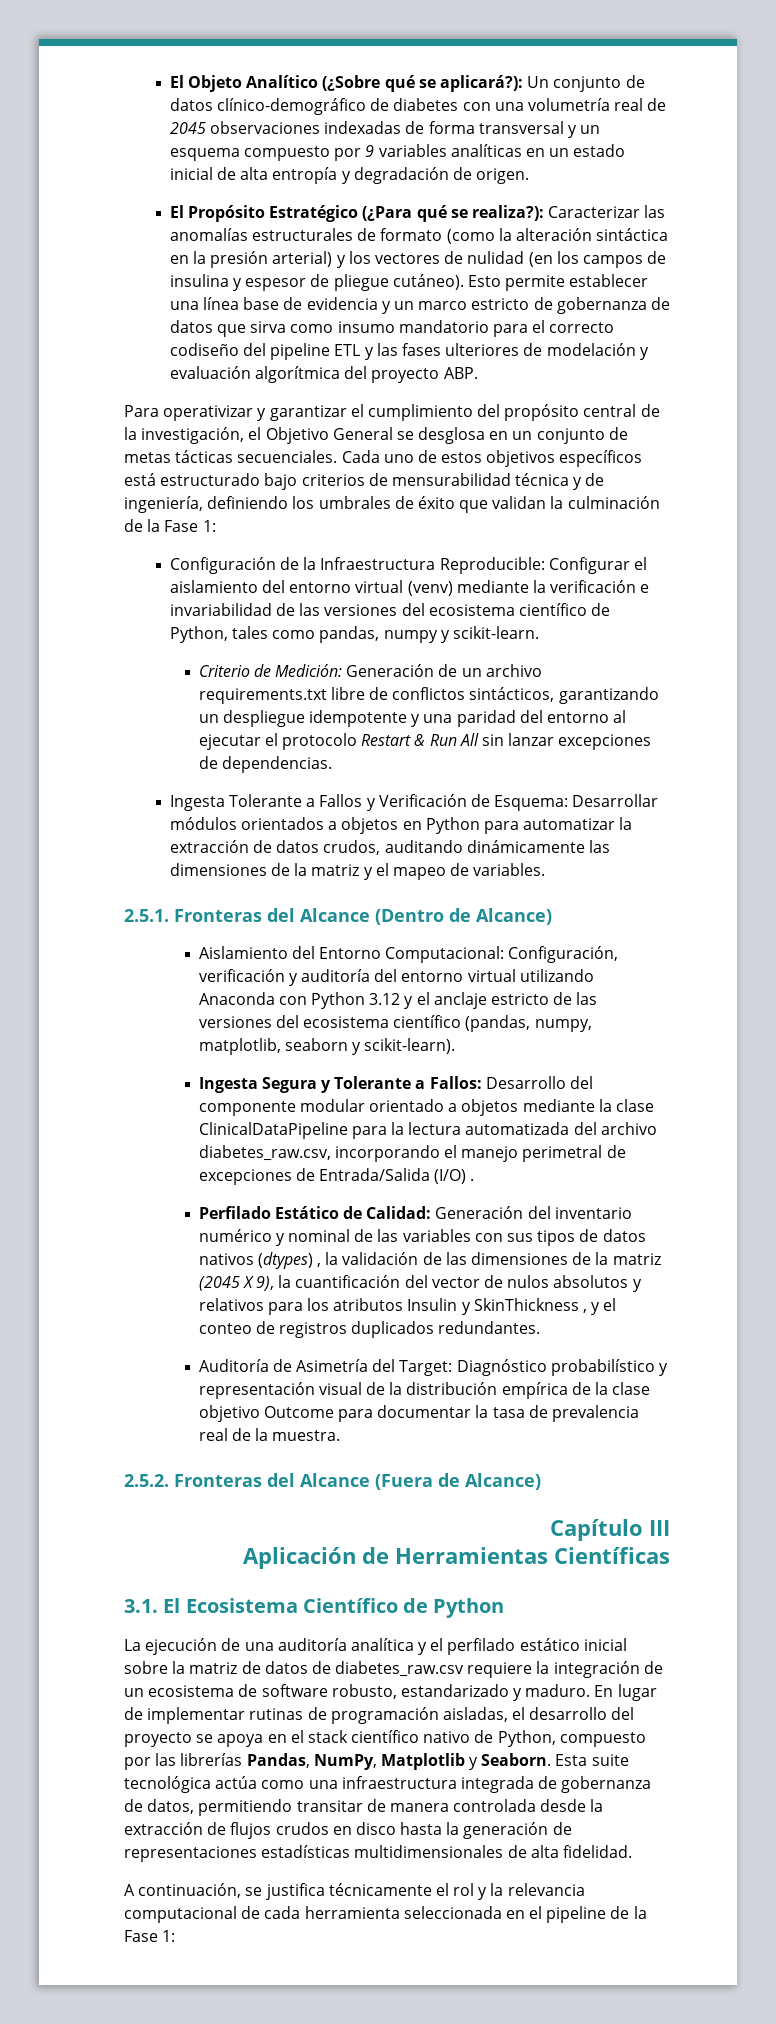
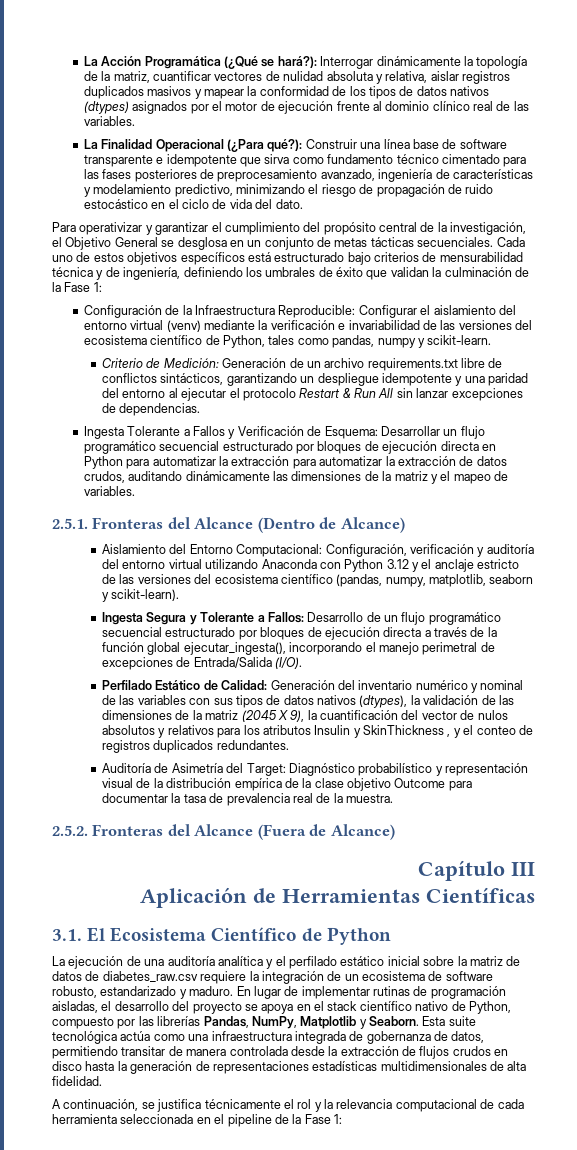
[169,75,645,92] [169,98,667,115] [169,121,601,138] [169,144,626,161] [169,167,530,184] [169,205,666,222] [169,228,669,244] [169,251,667,268] [169,274,649,291] [169,297,670,314] [169,320,615,337] [169,343,649,360] [169,366,478,383] El Objeto Analítico (¿Sobre qué se aplicará?): Un conjunto de datos clínico-demográfico de diabetes con una volumetría real de 2045 observaciones indexadas de forma transversal y un esquema compuesto por 9 variables analíticas en un estado inicial de alta entropía y degradación de origen. // El Propósito Estratégico (¿Para qué se realiza?): Caracterizar las anomalías estructurales de formato (como la alteración sintáctica en la presión arterial) y los vectores de nulidad (en los campos de insulina y espesor de pliegue cutáneo). Esto permite establecer una línea base de evidencia y un marco estricto de gobernanza de datos que sirva como insumo mandatorio para el correcto codiseño del pipeline ETL y las fases ulteriores de modelación y evaluación algorítmica del proyecto ABP. -> [83,56,528,69] [83,71,511,84] [83,86,490,99] [83,101,529,114] [83,116,135,126] [83,139,507,152] [83,154,527,167] [83,169,533,182] [83,184,494,197] [83,199,303,209] La Acción Programática (¿Qué se hará?): Interrogar dinámicamente la topología de la matriz, cuantificar vectores de nulidad absoluta y relativa, aislar registros duplicados masivos y mapear la conformidad de los tipos de datos nativos (dtypes) asignados por el motor de ejecución frente al dominio clínico real de las variables. // La Finalidad Operacional (¿Para qué?): Construir una línea base de software transparente e idempotente que sirva como fundamento técnico cimentado para las fases posteriores de preprocesamiento avanzado, ingeniería de características y modelamiento predictivo, minimizando el riesgo de propagación de ruido estocástico en el ciclo de vida del dato.
[169,817,399,834] módulos orientados a objetos -> [443,426,485,439] [83,441,479,454] un flujo programático secuencial estructurado por bloques de ejecución directa
(249, 846) none -> [292,456,456,469] para automatizar la extracción
[570,1076,594,1089] [198,1099,655,1116] [198,1122,657,1139] [198,1145,331,1161] del componente modular orientado a objetos mediante la clase ClinicalDataPipeline para la lectura automatizada del archivo diabetes_raw.csv, -> [366,612,501,625] [102,627,497,640] [102,642,286,655] de un flujo programático secuencial estructurado por bloques de ejecución directa a través de la función global ejecutar_ingesta(),
[434,1169,475,1184] (I/O) . -> [275,657,303,669] (I/O).
[257,1252,322,1269] (dtypes) , -> [359,695,408,708] (dtypes),

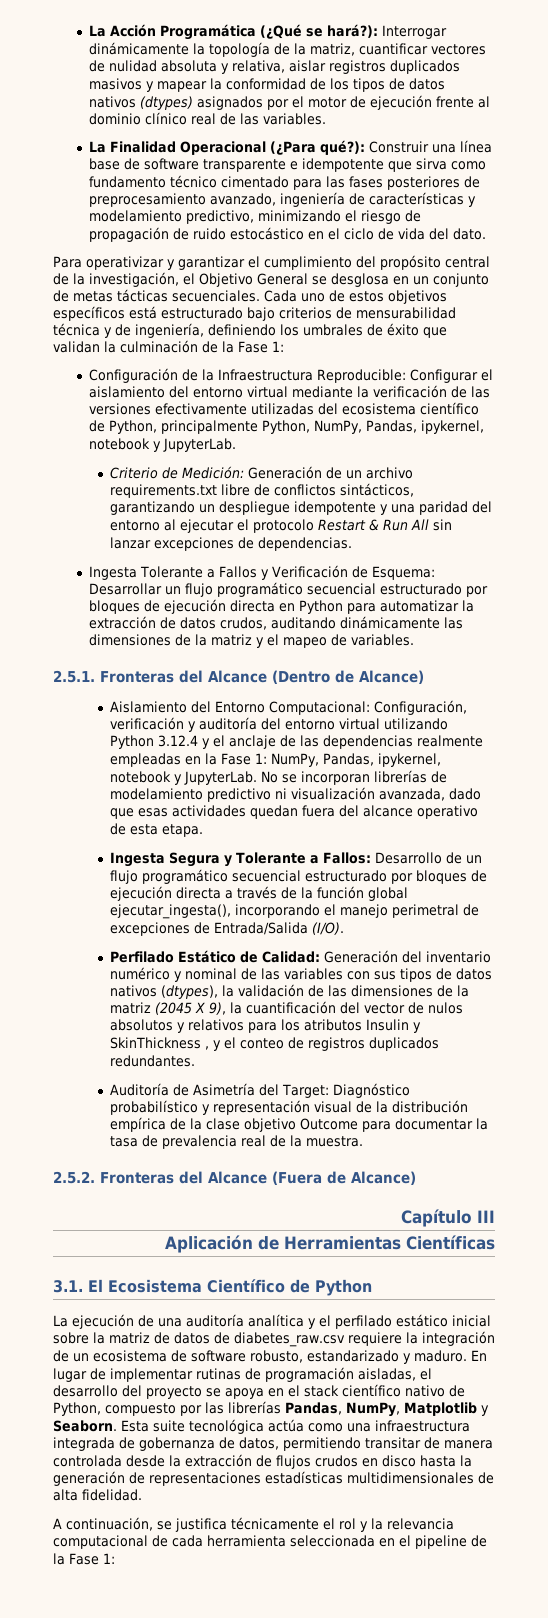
[166,320,201,332] (venv) -> (288, 392) none
[338,320,512,330] e invariabilidad de las versiones -> [450,386,490,398] [88,403,314,415] de las versiones efectivamente utilizadas
[268,335,492,348] tales como pandas, numpy y scikit-learn. -> [160,420,484,434] [88,438,236,452] principalmente Python, NumPy, Pandas, ipykernel, notebook y JupyterLab.
[292,456,456,469] para automatizar la extracción -> (156, 622) none
[261,559,409,572] Anaconda con Python 3.12 -> [109,735,198,749] Python 3.12.4
[477,559,520,569] [102,574,534,587] [102,589,180,602] estricto de las versiones del ecosistema científico (pandas, numpy, matplotlib, seaborn y scikit-learn). -> [279,735,483,749] [109,753,441,767] [109,770,447,785] [109,787,481,802] [109,805,478,819] [109,823,203,837] de las dependencias realmente empleadas en la Fase 1: NumPy, Pandas, ipykernel, notebook y JupyterLab. No se incorporan librerías de modelamiento predictivo ni visualización avanzada, dado que esas actividades quedan fuera del alcance operativo de esta etapa.

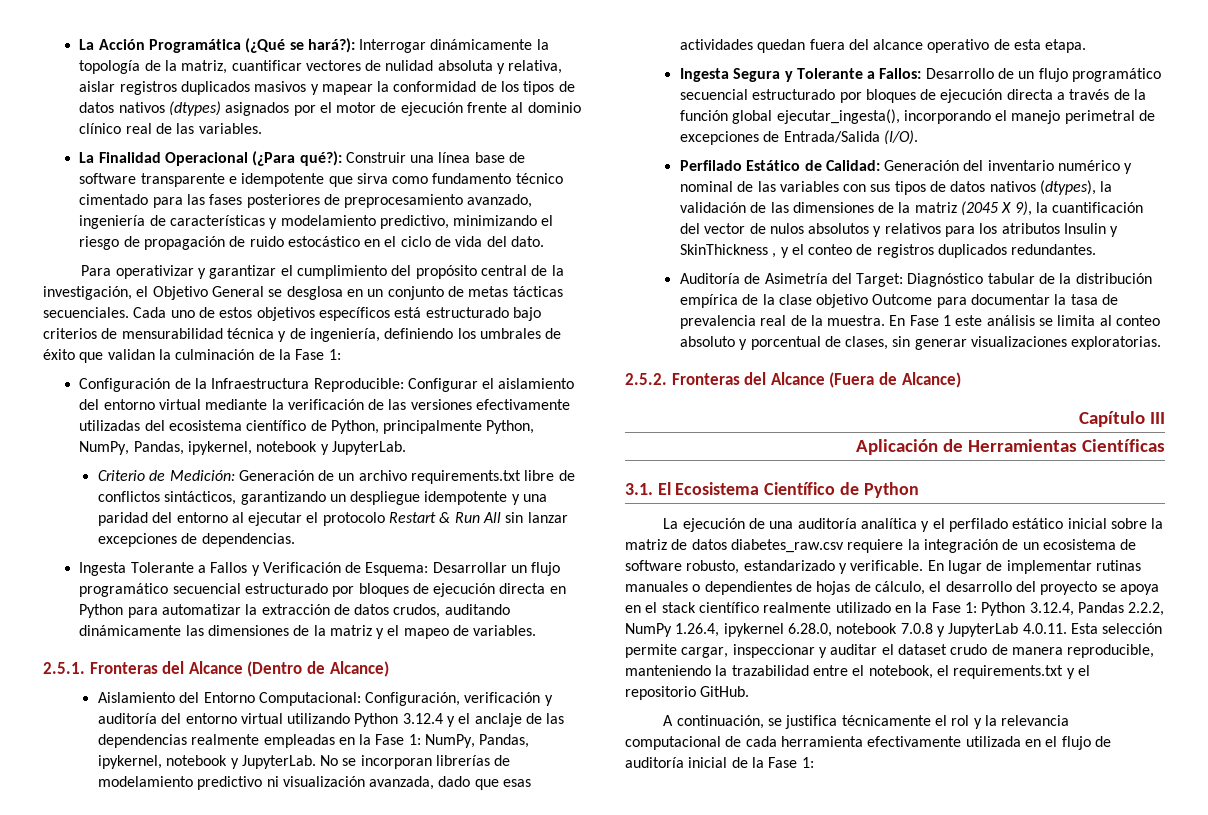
[109,1100,352,1115] probabilístico y representación visual -> [987,273,1035,284] tabular
(363, 1141) none -> [889,315,1161,326] [679,336,1162,350] En Fase 1 este análisis se limita al conteo absoluto y porcentual de clases, sin generar visualizaciones exploratorias.
[214,1332,230,1344] de -> (727, 544) none
[414,1350,467,1362] maduro. -> [850,560,924,571] verificable.
[245,1367,416,1382] de programación aisladas, -> [625,581,925,595] manuales o dependientes de hojas de cálculo,
[405,1385,465,1397] [53,1401,489,1417] [53,1419,470,1434] [53,1437,493,1451] [53,1454,472,1469] [53,1471,494,1486] [53,1489,142,1501] nativo de Python, compuesto por las librerías Pandas, NumPy, Matplotlib y Seaborn. Esta suite tecnológica actúa como una infraestructura integrada de gobernanza de datos, permitiendo transitar de manera controlada desde la extracción de flujos crudos en disco hasta la generación de representaciones estadísticas multidimensionales de alta fidelidad. -> [763,602,1165,616] [625,623,1163,637] [625,644,1155,658] [625,665,1090,679] [625,686,750,700] realmente utilizado en la Fase 1: Python 3.12.4, Pandas 2.2.2, NumPy 1.26.4, ipykernel 6.28.0, notebook 7.0.8 y JupyterLab 4.0.11. Esta selección permite cargar, inspeccionar y auditar el dataset crudo de manera reproducible, manteniendo la trazabilidad entre el notebook, el requirements.txt y el repositorio GitHub.
[290,1535,467,1549] seleccionada en el pipeline -> [867,736,1111,750] [625,757,728,768] efectivamente utilizada en el flujo de auditoría inicial

